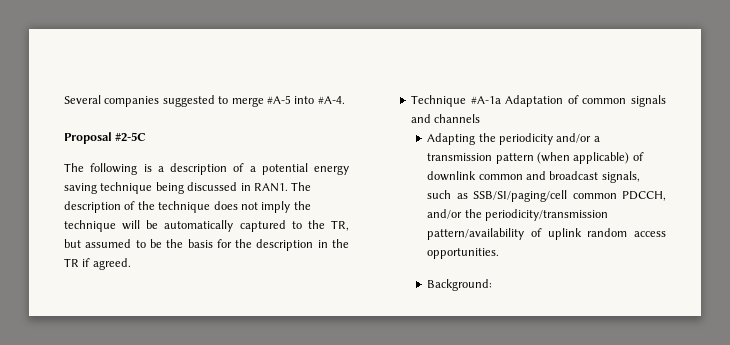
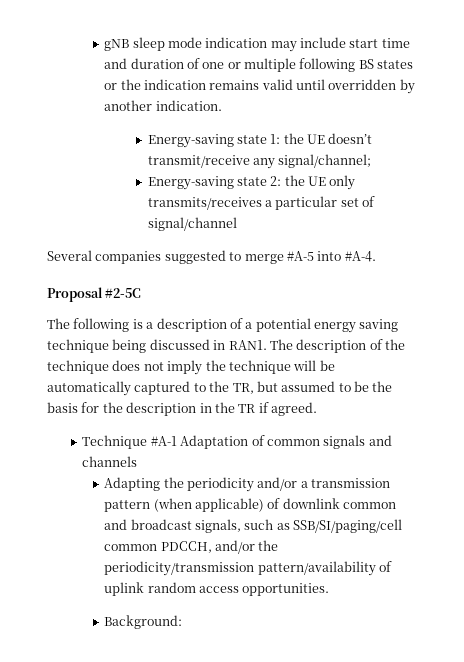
(64, 99) none -> [104,37,410,52] [104,58,414,72] [104,79,415,94] [104,100,222,111] [147,133,373,148] [147,154,372,169] [147,175,356,190] [147,196,375,210] [147,217,237,231] gNB sleep mode indication may include start time and duration of one or multiple following BS states or the indication remains valid until overridden by another indication. // Energy-saving state 1: the UE doesn’t transmit/receive any signal/channel; // Energy-saving state 2: the UE only transmits/receives a particular set of signal/channel //
[470,96,501,104] #A-1a -> [150,436,177,446] #A-1

